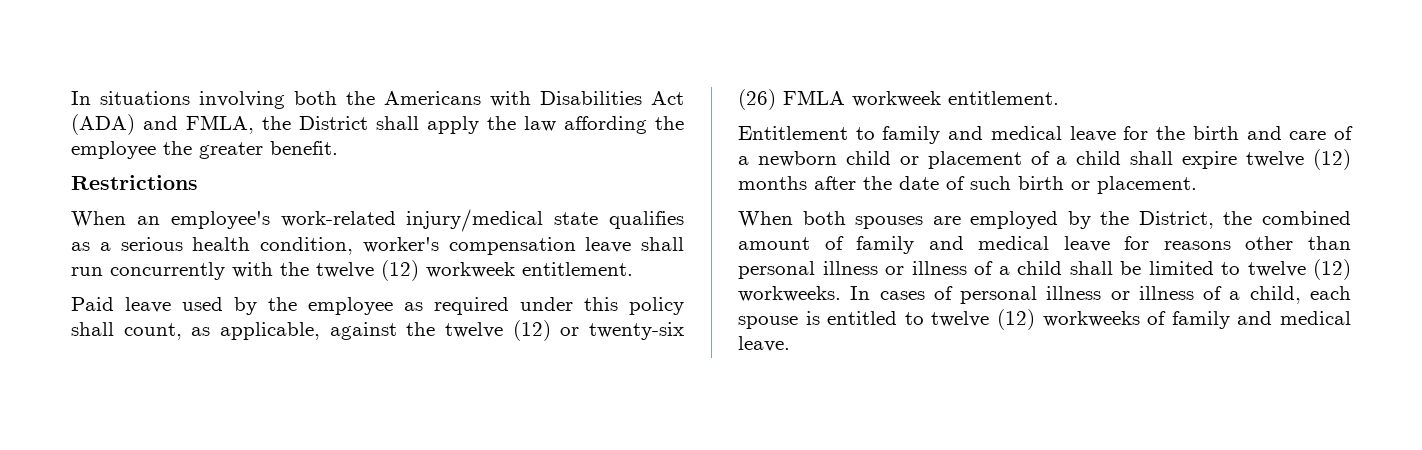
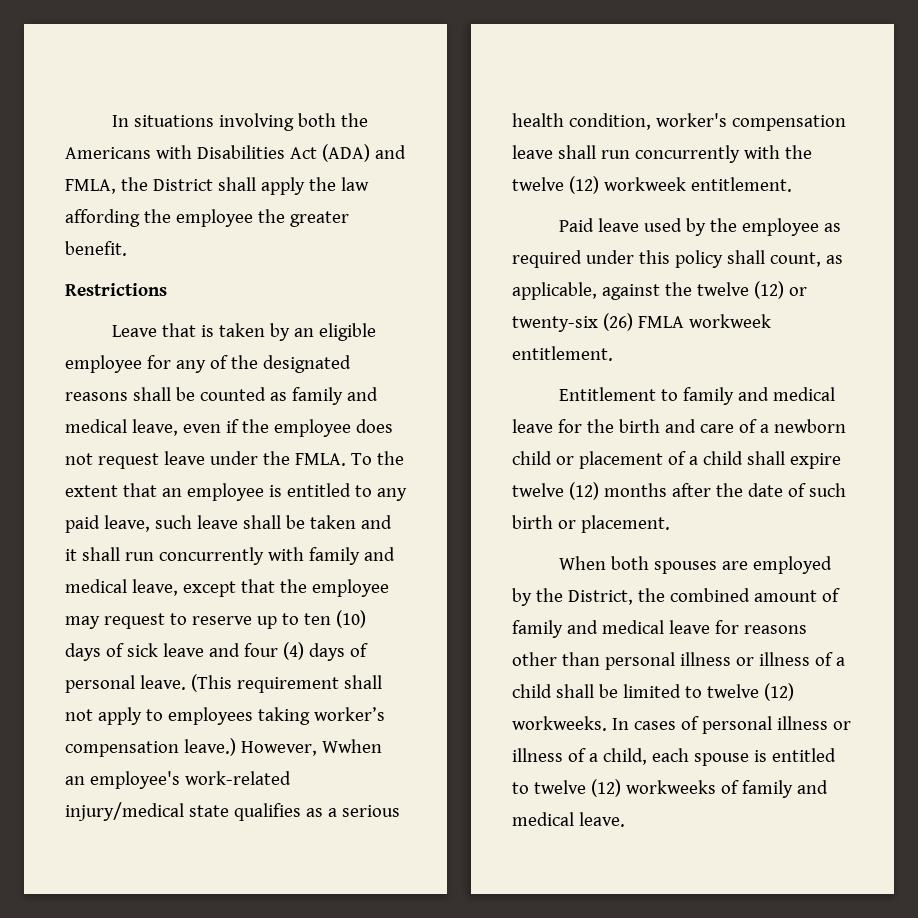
[71,211,126,227] When -> [111,323,376,341] [65,355,351,373] [65,387,378,405] [65,419,393,437] [65,451,404,469] [65,483,407,501] [65,515,392,533] [65,547,395,565] [65,579,389,597] [65,610,366,629] [65,642,368,661] [65,674,382,693] [65,707,385,725] [65,738,382,757] Leave that is taken by an eligible employee for any of the designated reasons shall be counted as family and medical leave, even if the employee does not request leave under the FMLA. To the extent that an employee is entitled to any paid leave, such leave shall be taken and it shall run concurrently with family and medical leave, except that the employee may request to reserve up to ten (10) days of sick leave and four (4) days of personal leave. (This requirement shall not apply to employees taking worker’s compensation leave.) However, Wwhen

